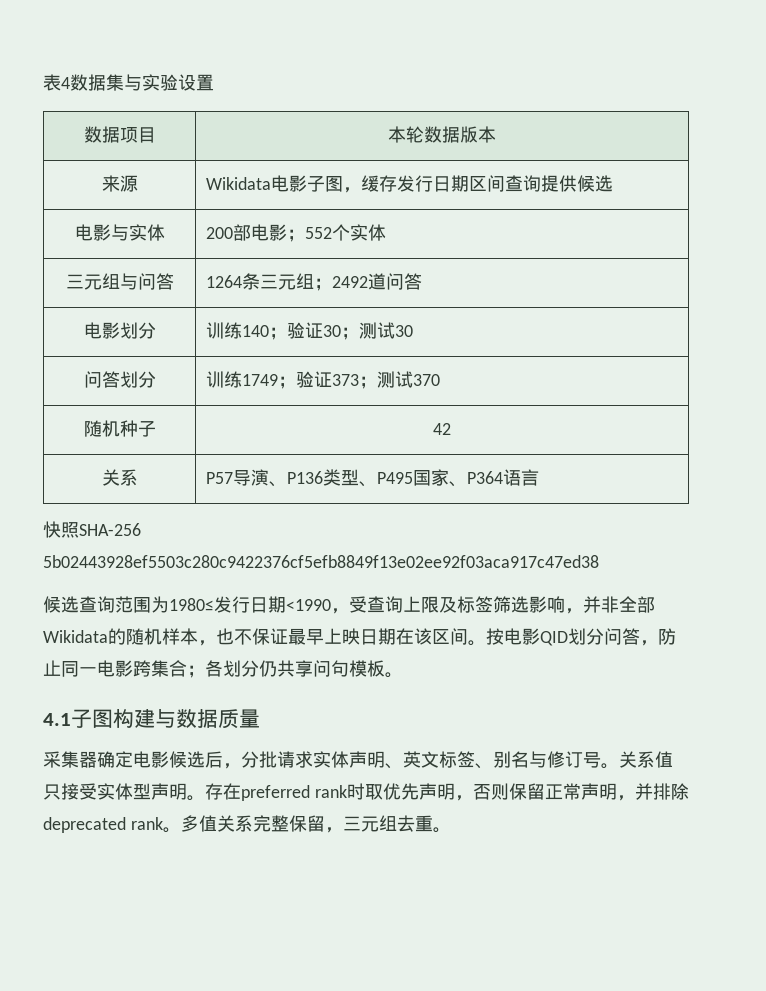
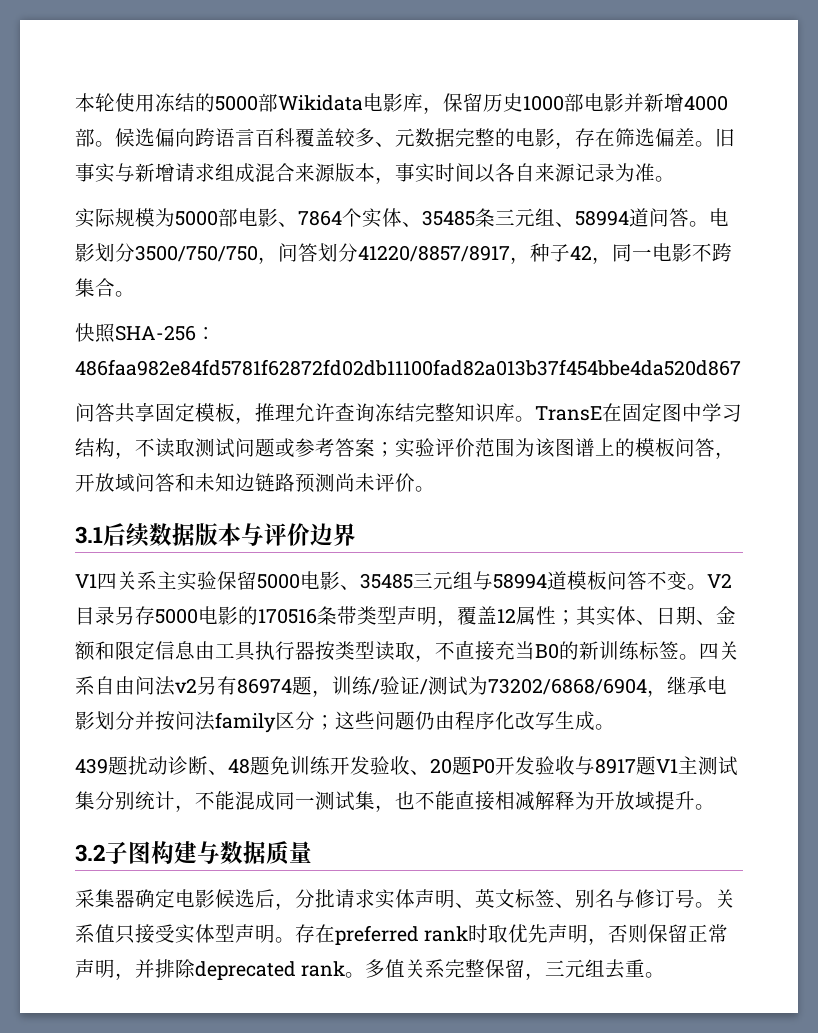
[43,74,214,91] [83,126,156,143] [388,126,496,143] [101,175,138,192] [205,175,613,193] [74,224,165,241] [205,224,386,242] [65,273,174,290] [205,273,422,291] [83,322,156,339] [205,322,413,340] [83,371,156,388] [205,371,440,389] [83,420,156,437] [433,423,451,435] [101,469,138,486] [205,469,539,487] [43,521,141,538] [43,555,599,568] [43,596,655,614] [43,628,676,646] [43,660,403,678] [43,713,71,726] 表4数据集与实验设置 // 数据项目 | 本轮数据版本 // 来源 | Wikidata电影子图，缓存发行日期区间查询提供候选 // 电影与实体 | 200部电影；552个实体 // 三元组与问答 | 1264条三元组；2492道问答 // 电影划分 | 训练140；验证30；测试30 // 问答划分 | 训练1749；验证373；测试370 // 随机种子 | 42 // 关系 | P57导演、P136类型、P495国家、P364语言 // 快照SHA-256 5b02443928ef5503c280c9422376cf5efb8849f13e02ee92f03aca917c47ed38 // 候选查询范围为1980≤发行日期<1990，受查询上限及标签筛选影响，并非全部Wikidata的随机样本，也不保证最早上映日期在该区间。按电影QID划分问答，防止同一电影跨集合；各划分仍共享问句模板。 // 4.1 -> [75,93,728,114] [75,128,735,149] [75,163,675,184] [75,208,729,228] [75,243,732,264] [75,278,135,297] [75,323,216,343] [75,359,741,376] [75,403,742,424] [75,438,735,459] [75,473,435,493] [75,523,356,547] [75,571,732,591] [75,606,736,627] [75,640,739,662] [75,676,727,697] [75,711,615,733] [75,756,738,776] [75,790,715,812] [75,844,105,862] 本轮使用冻结的5000部Wikidata电影库，保留历史1000部电影并新增4000部。候选偏向跨语言百科覆盖较多、元数据完整的电影，存在筛选偏差。旧事实与新增请求组成混合来源版本，事实时间以各自来源记录为准。 // 实际规模为5000部电影、7864个实体、35485条三元组、58994道问答。电影划分3500/750/750，问答划分41220/8857/8917，种子42，同一电影不跨集合。 // 快照SHA-256：486faa982e84fd5781f62872fd02db11100fad82a013b37f454bbe4da520d867 // 问答共享固定模板，推理允许查询冻结完整知识库。TransE在固定图中学习结构，不读取测试问题或参考答案；实验评价范围为该图谱上的模板问答，开放域问答和未知边链路预测尚未评价。 // 3.1后续数据版本与评价边界 // V1四关系主实验保留5000电影、35485三元组与58994道模板问答不变。V2目录另存5000电影的170516条带类型声明，覆盖12属性；其实体、日期、金额和限定信息由工具执行器按类型读取，不直接充当B0的新训练标签。四关系自由问法v2另有86974题，训练/验证/测试为73202/6868/6904，继承电影划分并按问法family区分；这些问题仍由程序化改写生成。 // 439题扰动诊断、48题免训练开发验收、20题P0开发验收与8917题V1主测试集分别统计，不能混成同一测试集，也不能直接相减解释为开放域提升。 // 3.2

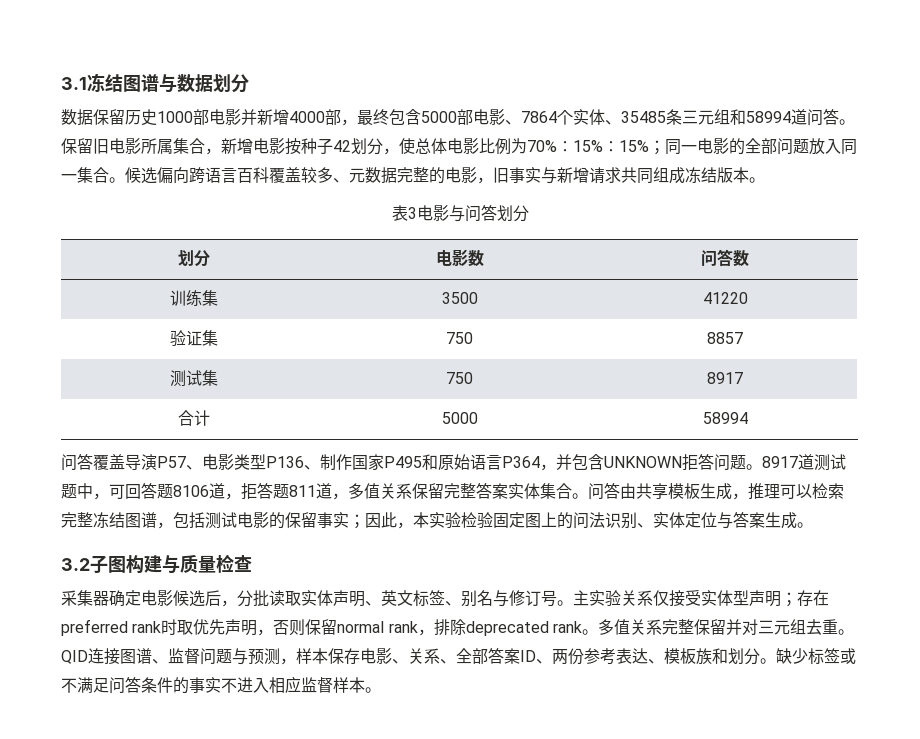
[75,93,443,114] 本轮使用冻结的5000部Wikidata电影库， -> [61,73,249,93] [61,109,93,126] 3.1冻结图谱与数据划分 // 数据
(95, 137) none -> [341,109,855,126] [61,138,857,155] [61,167,109,183] ，最终包含5000部电影、7864个实体、35485条三元组和58994道问答。保留旧电影所属集合，新增电影按种子42划分，使总体电影比例为70%∶15%∶15%；同一电影的全部问题放入同一集合
[575,128,715,147] 存在筛选偏差。 -> (493, 180) none
[215,163,675,184] [75,208,729,228] [75,243,732,264] [75,278,135,297] [75,323,216,343] [75,359,741,376] [75,403,742,424] [75,438,735,459] [75,473,435,493] [75,523,356,547] [75,571,732,591] [75,606,736,627] [75,640,739,662] [75,676,727,697] [75,711,615,733] [75,756,738,776] [75,790,695,812] 组成混合来源版本，事实时间以各自来源记录为准。 // 实际规模为5000部电影、7864个实体、35485条三元组、58994道问答。电影划分3500/750/750，问答划分41220/8857/8917，种子42，同一电影不跨集合。 // 快照SHA-256：486faa982e84fd5781f62872fd02db11100fad82a013b37f454bbe4da520d867 // 问答共享固定模板，推理允许查询冻结完整知识库。TransE在固定图中学习结构，不读取测试问题或参考答案；实验评价范围为该图谱上的模板问答，开放域问答和未知边链路预测尚未评价。 // 3.1后续数据版本与评价边界 // V1四关系主实验保留5000电影、35485三元组与58994道模板问答不变。V2目录另存5000电影的170516条带类型声明，覆盖12属性；其实体、日期、金额和限定信息由工具执行器按类型读取，不直接充当B0的新训练标签。四关系自由问法v2另有86974题，训练/验证/测试为73202/6868/6904，继承电影划分并按问法family区分；这些问题仍由程序化改写生成。 // 439题扰动诊断、48题免训练开发验收、20题P0开发验收与8917题V1主测试集分别统计，不能混成同一测试集，也不能直接相减解释为开放域提升 -> [621,167,765,184] [391,205,529,222] [178,250,210,267] [435,249,484,267] [701,249,749,267] [170,290,218,306] [441,292,478,304] [702,292,748,304] [170,330,218,346] [446,332,473,344] [707,332,743,344] [170,370,218,387] [446,372,473,384] [707,372,743,384] [178,410,210,426] [441,412,478,424] [702,412,748,424] [61,454,846,471] [61,483,844,500] [61,512,797,529] 共同组成冻结版本。 // 表3电影与问答划分 // 划分 | 电影数 | 问答数 // 训练集 | 3500 | 41220 // 验证集 | 750 | 8857 // 测试集 | 750 | 8917 // 合计 | 5000 | 58994 // 问答覆盖导演P57、电影类型P136、制作国家P495和原始语言P364，并包含UNKNOWN拒答问题。8917道测试题中，可回答题8106道，拒答题811道，多值关系保留完整答案实体集合。问答由共享模板生成，推理可以检索完整冻结图谱，包括测试电影的保留事实；因此，本实验检验固定图上的问法识别、实体定位与答案生成
[220,841,266,864] 数据 -> (180, 564) none
(312, 852) none -> [216,554,252,573] 检查
[335,889,375,908] 请求 -> [269,590,301,606] 读取
[715,889,735,908] [75,924,135,944] 关系值只 -> [573,590,669,606] 主实验关系仅
[275,937,295,943] 。 -> [781,592,797,607] ；
[688,924,729,943] [75,959,155,980] 正常声明，并 -> [337,621,434,636] normal rank，
[525,973,546,980] ， -> [725,619,758,635] 并对
(666, 975) none -> [61,648,856,665] [61,676,381,694] QID连接图谱、监督问题与预测，样本保存电影、关系、全部答案ID、两份参考表达、模板族和划分。缺少标签或不满足问答条件的事实不进入相应监督样本。

